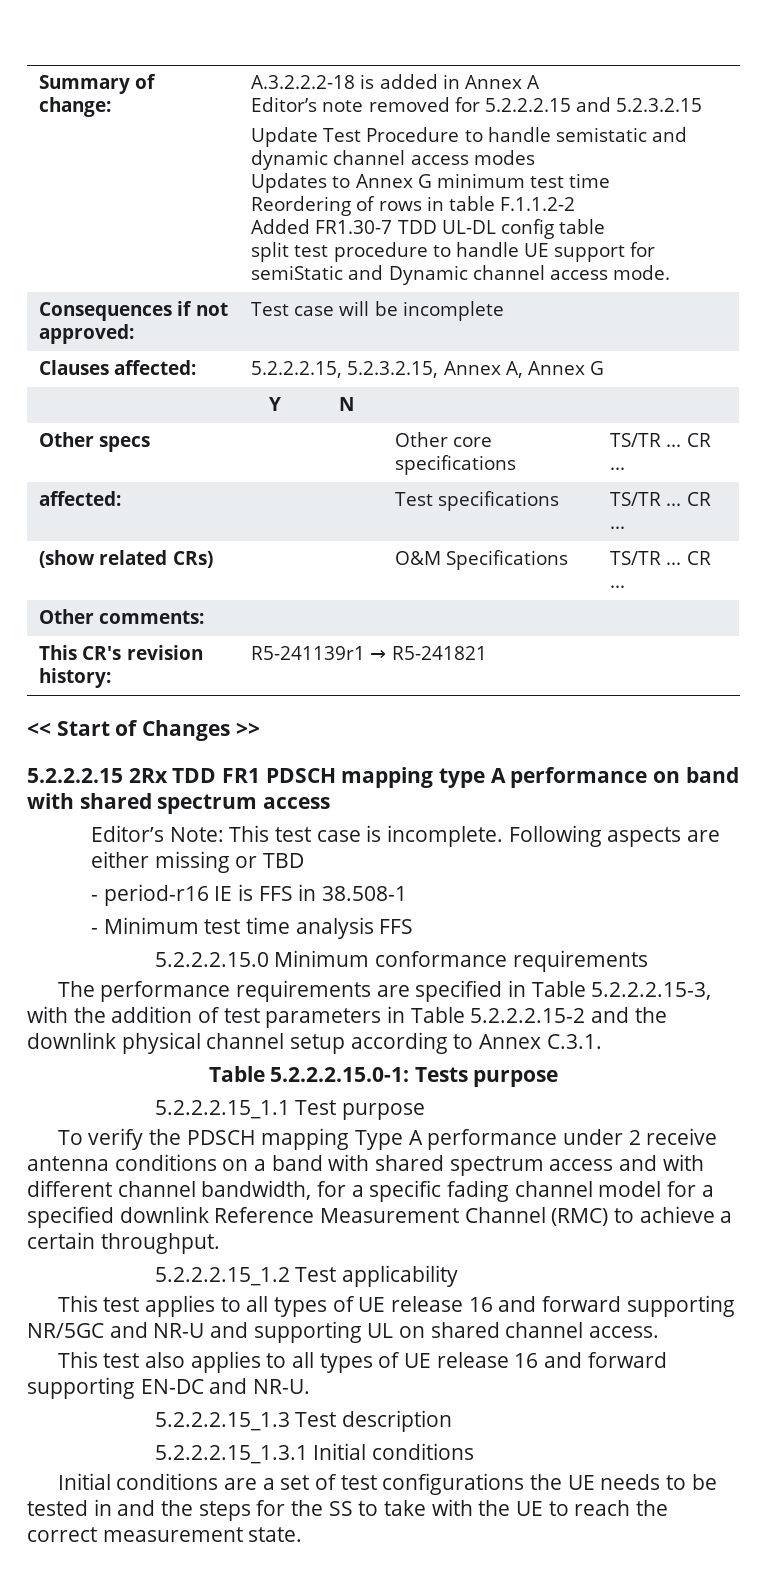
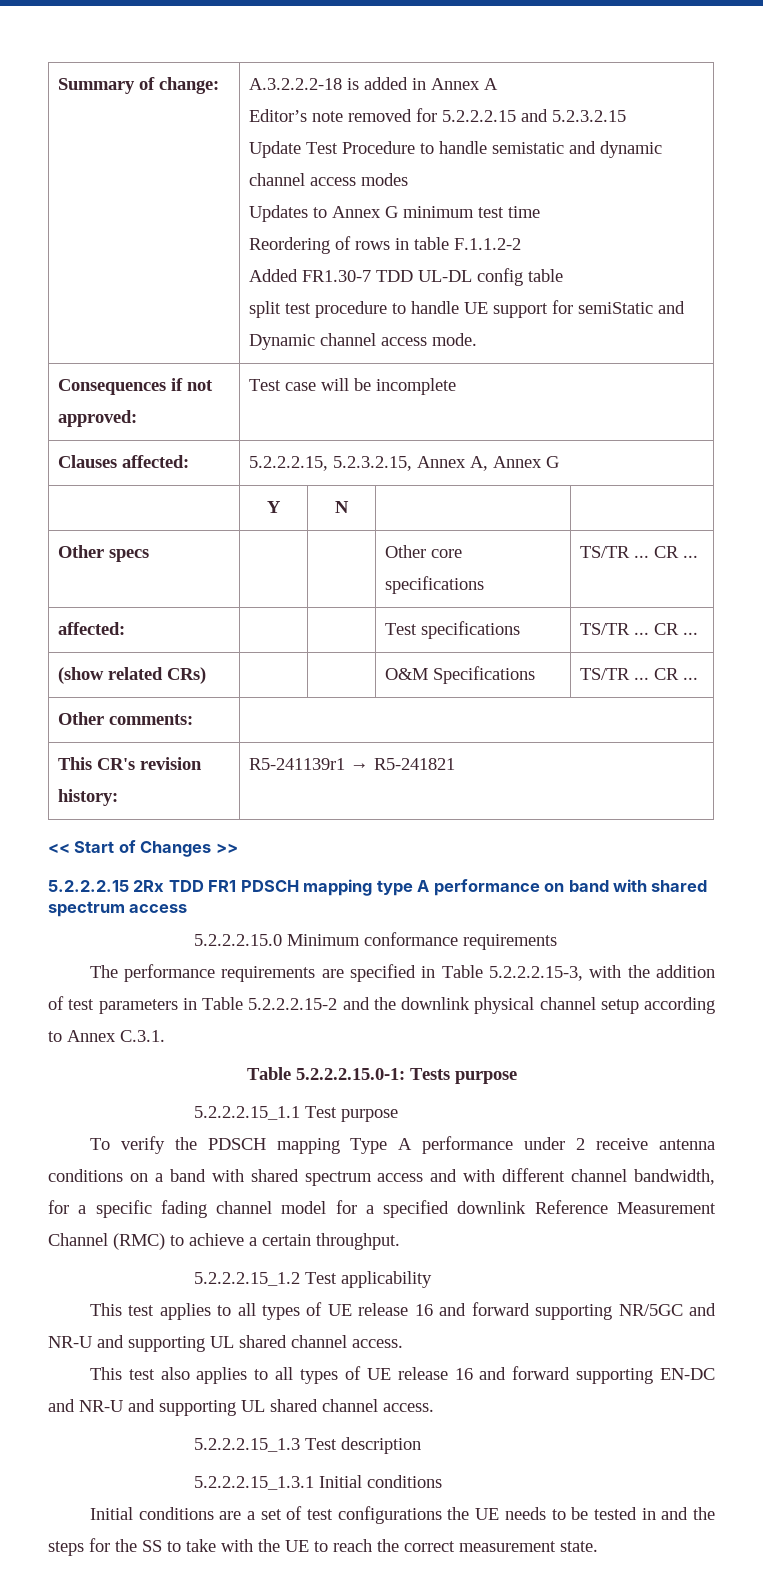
[90,825,720,847] [90,851,304,873] [90,884,407,906] [90,917,414,939] // Editor’s Note: This test case is incomplete. Following aspects are either missing or TBD // - period-r16 IE is FFS in 38.508-1 // - Minimum test time analysis FFS -> (188, 908) none
[399,1326,426,1338] on -> (234, 1342) none
[253,1379,311,1394] NR-U. -> [79,1399,434,1416] NR-U and supporting UL shared channel access.

